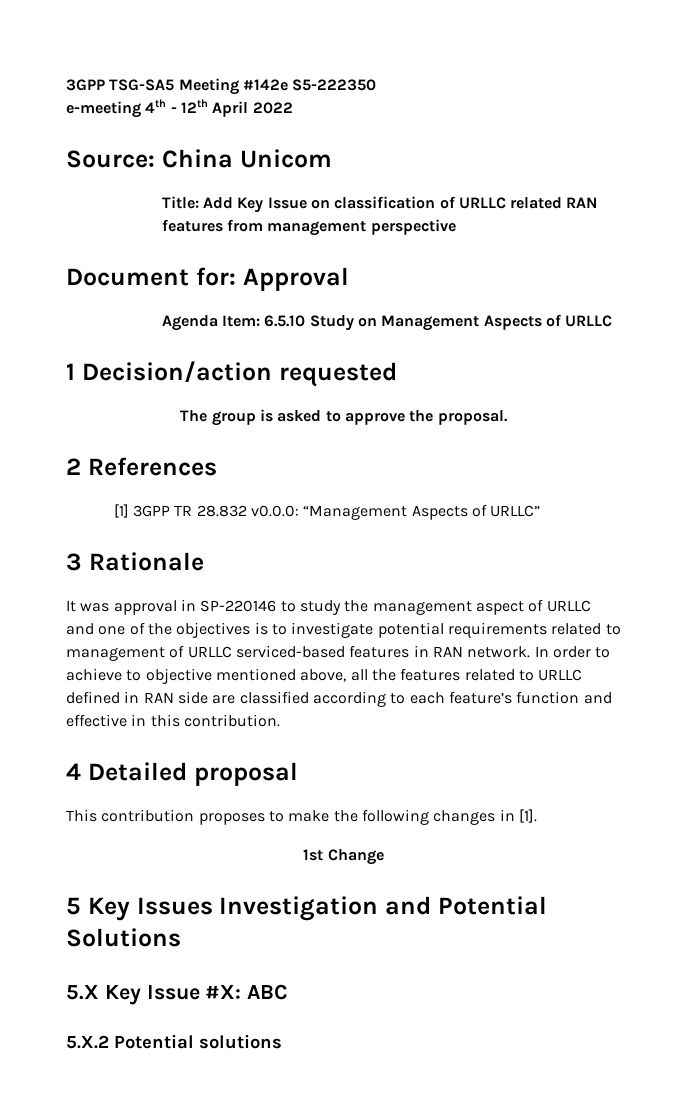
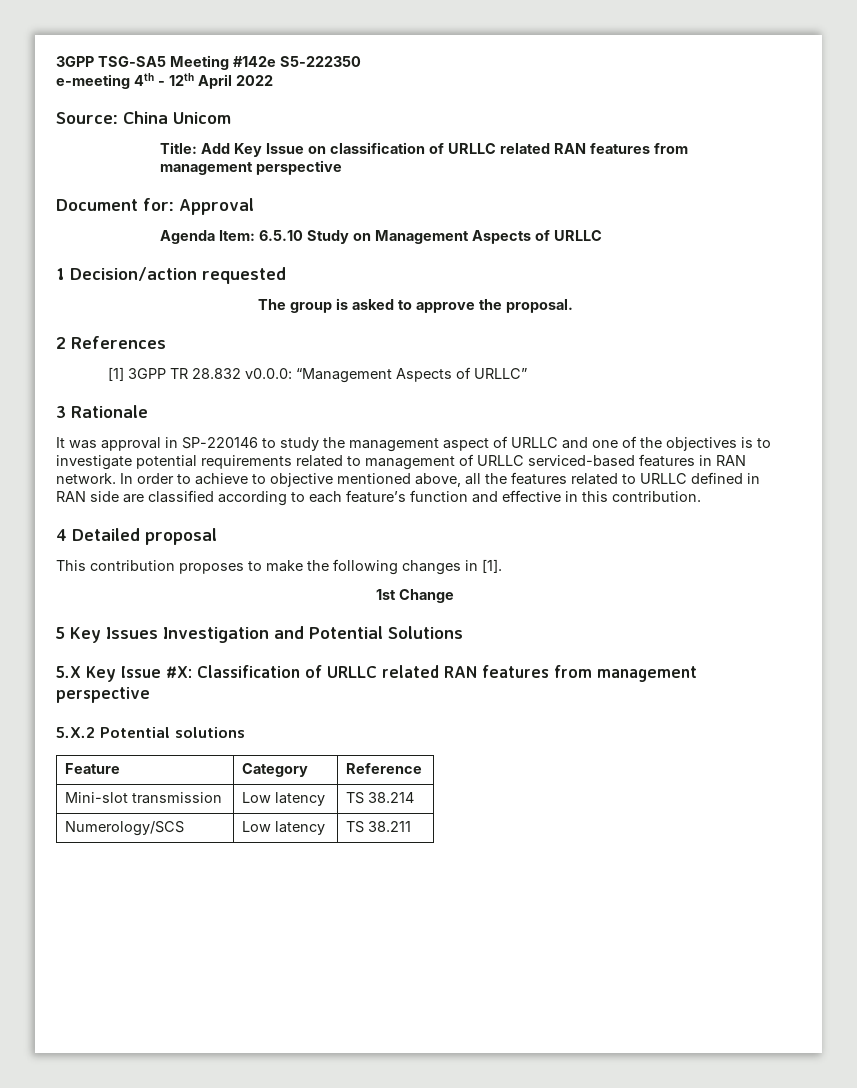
[247,984,289,1000] [66,1034,282,1049] ABC // 5.X.2 Potential solutions -> [197,665,697,682] [56,687,150,703] [56,727,245,738] [65,763,121,774] [242,763,309,777] [346,763,423,774] [65,792,223,804] [242,792,326,806] [346,792,415,804] [65,821,185,836] [242,821,326,835] [346,821,412,833] Classification of URLLC related RAN features from management perspective // 5.X.2 Potential solutions // Feature | Category | Reference // Mini-slot transmission | Low latency | TS 38.214 // Numerology/SCS | Low latency | TS 38.211

